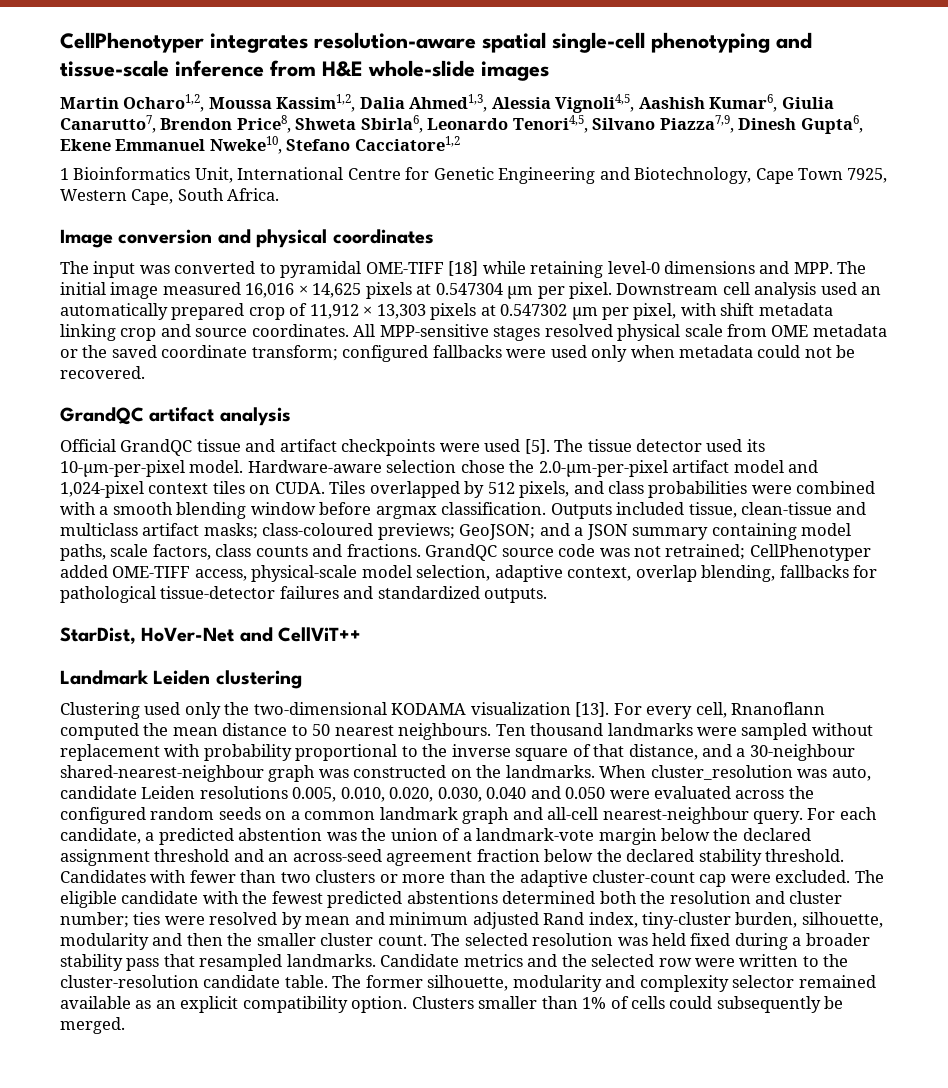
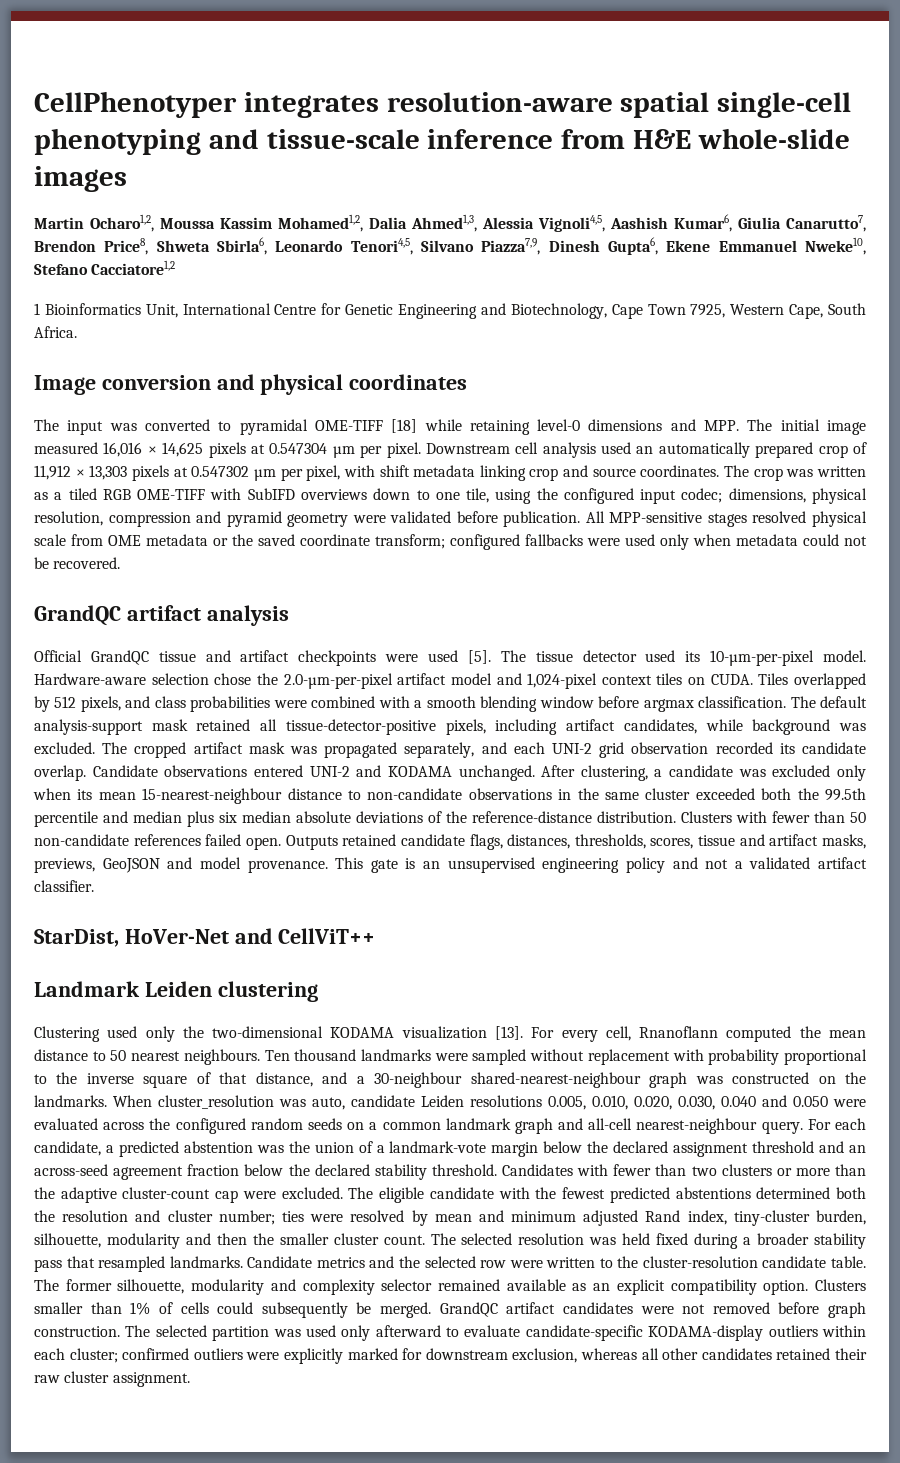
[276,94,356,112] Kassim1,2, -> [220,214,363,232] Kassim Mohamed1,2,
(349, 330) none -> [724,465,866,481] [34,488,868,504] [34,511,581,527] The crop was written as a tiled RGB OME-TIFF with SubIFD overviews down to one tile, using the configured input codec; dimensions, physical resolution, compression and pyramid geometry were validated before publication.
[550,502,867,519] [60,523,852,540] [60,544,871,561] [60,565,878,582] [60,586,548,603] Outputs included tissue, clean-tissue and multiclass artifact masks; class-coloured previews; GeoJSON; and a JSON summary containing model paths, scale factors, class counts and fractions. GrandQC source code was not retrained; CellPhenotyper added OME-TIFF access, physical-scale model selection, adaptive context, overlap blending, fallbacks for pathological tissue-detector failures and standardized outputs. -> [790,696,868,708] [34,719,867,735] [34,742,867,758] [34,765,866,781] [33,788,866,804] [34,811,866,827] [34,834,866,850] [34,857,867,873] [34,880,94,892] The default analysis-support mask retained all tissue-detector-positive pixels, including artifact candidates, while background was excluded. The cropped artifact mask was propagated separately, and each UNI-2 grid observation recorded its candidate overlap. Candidate observations entered UNI-2 and KODAMA unchanged. After clustering, a candidate was excluded only when its mean 15-nearest-neighbour distance to non-candidate observations in the same cluster exceeded both the 99.5th percentile and median plus six median absolute deviations of the reference-distance distribution. Clusters with fewer than 50 non-candidate references failed open. Outputs retained candidate flags, distances, thresholds, scores, tissue and artifact masks, previews, GeoJSON and model provenance. This gate is an unsupervised engineering policy and not a validated artifact classifier.
(125, 1025) none -> [439,1302,866,1318] [34,1325,866,1341] [34,1348,868,1364] [34,1371,190,1387] GrandQC artifact candidates were not removed before graph construction. The selected partition was used only afterward to evaluate candidate-specific KODAMA-display outliers within each cluster; confirmed outliers were explicitly marked for downstream exclusion, whereas all other candidates retained their raw cluster assignment.

